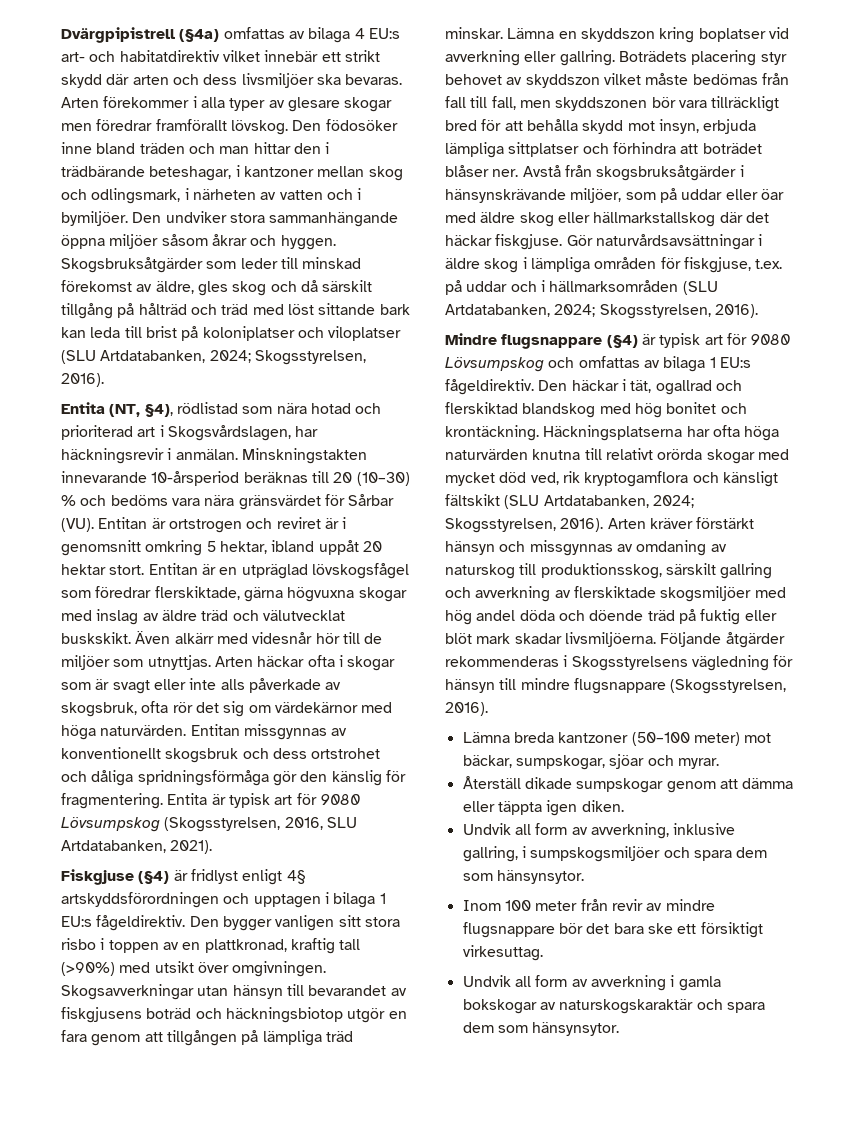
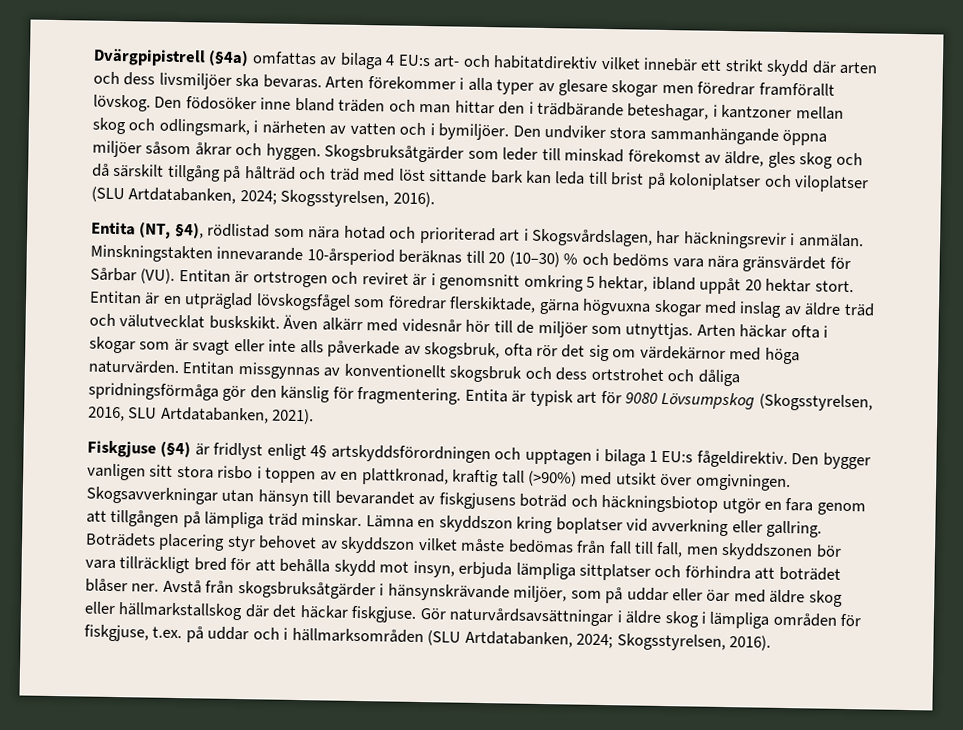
[445,333,791,349] [445,356,751,372] [445,379,742,395] [445,402,747,418] [445,425,780,441] [445,448,789,464] [445,471,778,487] [445,494,694,509] [445,517,755,533] [445,540,727,556] [445,563,773,579] [445,586,786,602] [445,609,777,625] [445,632,785,648] [445,655,794,671] [445,678,787,694] [445,702,488,716] [462,732,772,746] [462,754,719,770] [462,776,794,793] [462,800,624,816] [462,823,736,839] [462,846,768,862] [462,870,584,884] [462,899,715,911] [462,922,763,938] [462,945,543,961] [462,975,721,991] [462,999,765,1014] [462,1022,620,1036] // Mindre flugsnappare (§4) är typisk art för 9080 Lövsumpskog och omfattas av bilaga 1 EU:s fågeldirektiv. Den häckar i tät, ogallrad och flerskiktad blandskog med hög bonitet och krontäckning. Häckningsplatserna har ofta höga naturvärden knutna till relativt orörda skogar med mycket död ved, rik kryptogamflora och känsligt fältskikt (SLU Artdatabanken, 2024; Skogsstyrelsen, 2016). Arten kräver förstärkt hänsyn och missgynnas av omdaning av naturskog till produktionsskog, särskilt gallring och avverkning av flerskiktade skogsmiljöer med hög andel döda och döende träd på fuktig eller blöt mark skadar livsmiljöerna. Följande åtgärder rekommenderas i Skogsstyrelsens vägledning för hänsyn till mindre flugsnappare (Skogsstyrelsen, 2016). // Lämna breda kantzoner (50–100 meter) mot bäckar, sumpskogar, sjöar och myrar. // Återställ dikade sumpskogar genom att dämma eller täppta igen diken. // Undvik all form av avverkning, inklusive gallring, i sumpskogsmiljöer och spara dem som hänsynsytor. // Inom 100 meter från revir av mindre flugsnappare bör det bara ske ett försiktigt virkesuttag. // Undvik all form av avverkning i gamla bokskogar av naturskogskaraktär och spara dem som hänsynsytor. -> (772, 643) none

